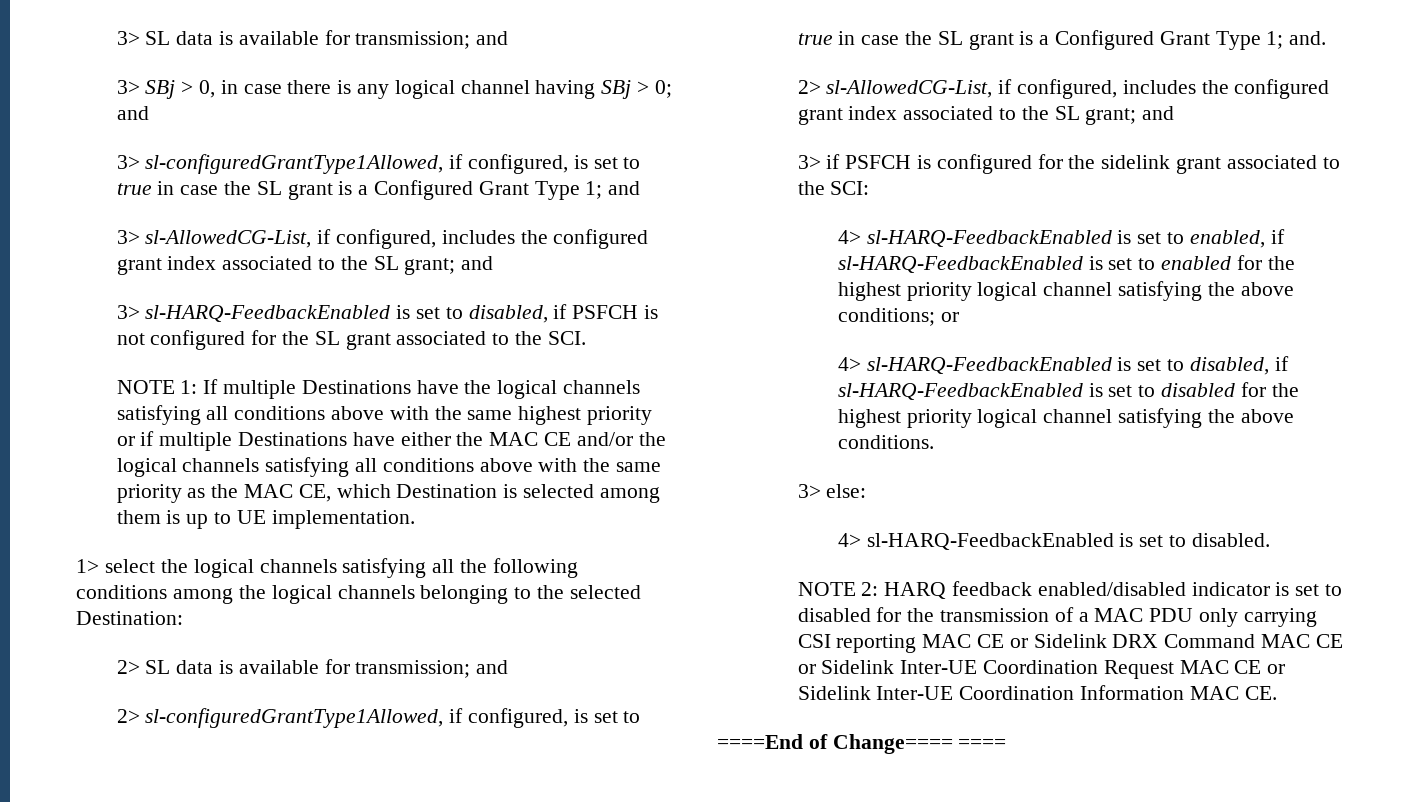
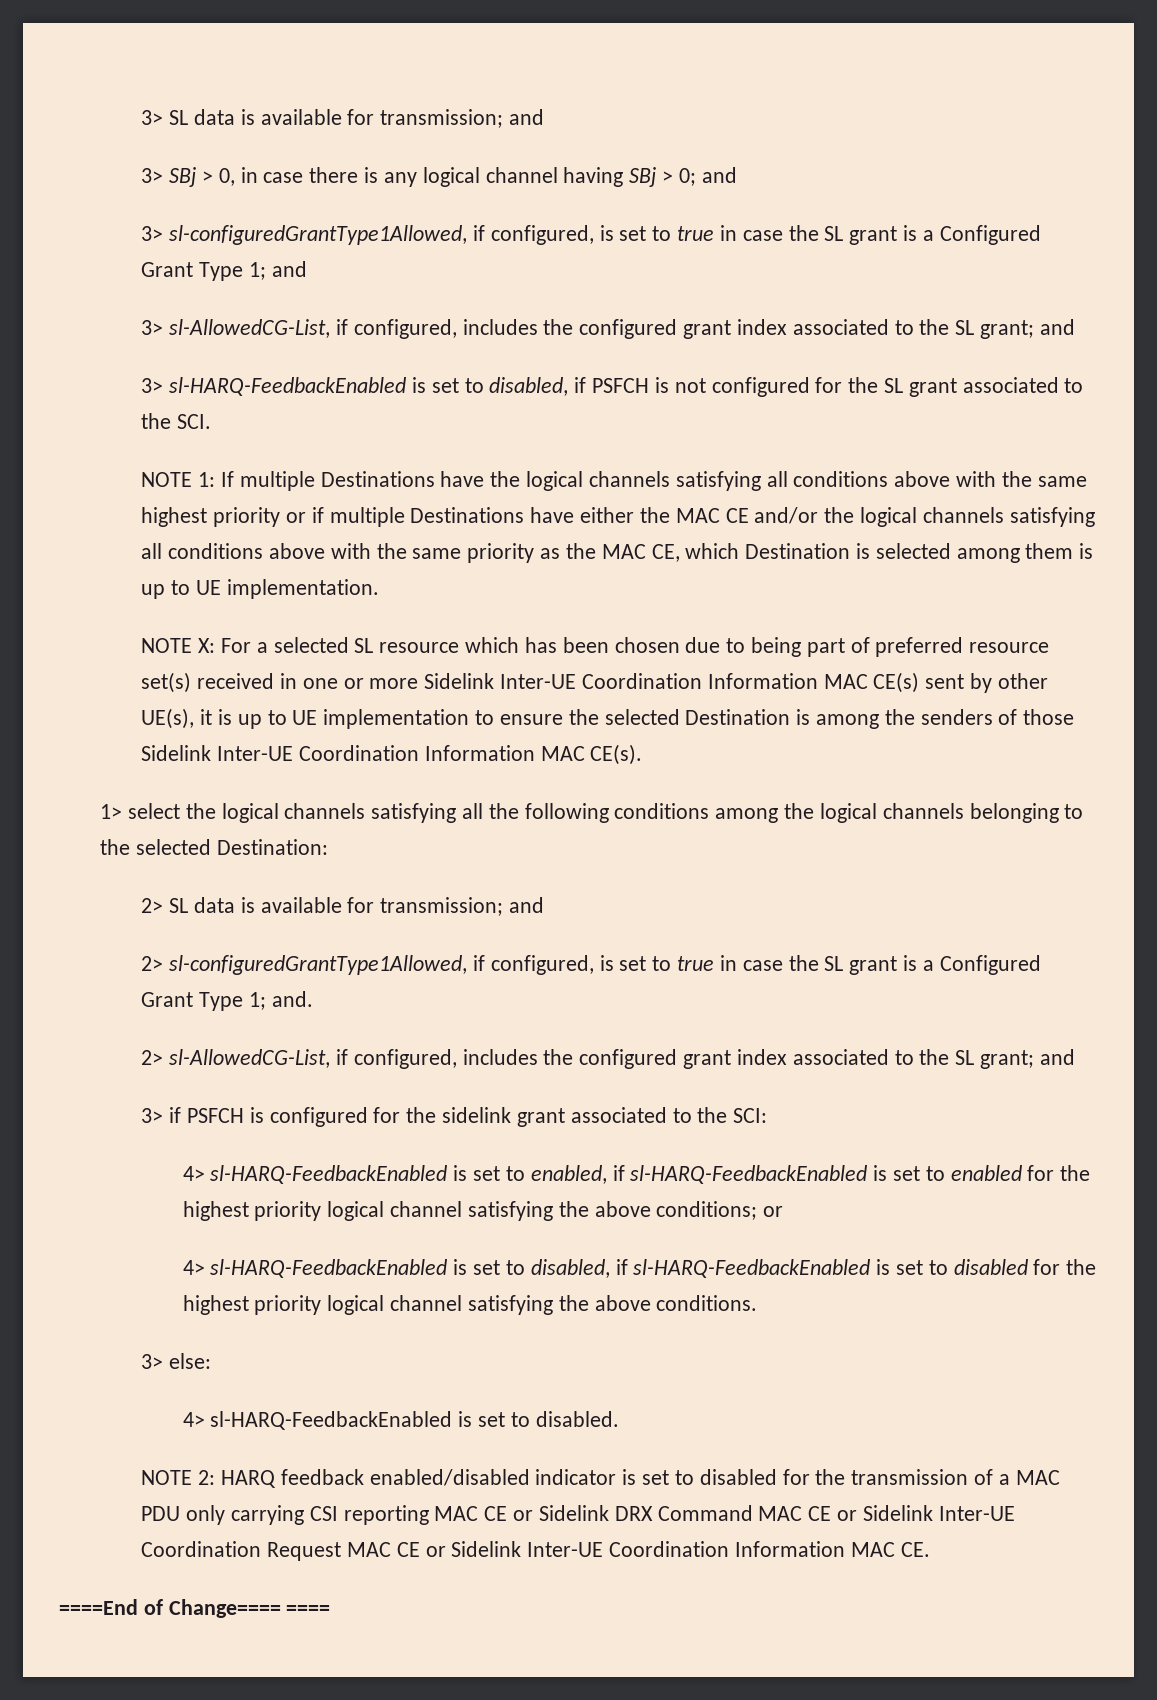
(415, 519) none -> [141,637,1050,657] [141,672,1048,693] [141,708,1075,729] [141,744,643,765] // NOTE X: For a selected SL resource which has been chosen due to being part of preferred resource set(s) received in one or more Sidelink Inter-UE Coordination Information MAC CE(s) sent by other UE(s), it is up to UE implementation to ensure the selected Destination is among the senders of those Sidelink Inter-UE Coordination Information MAC CE(s).

